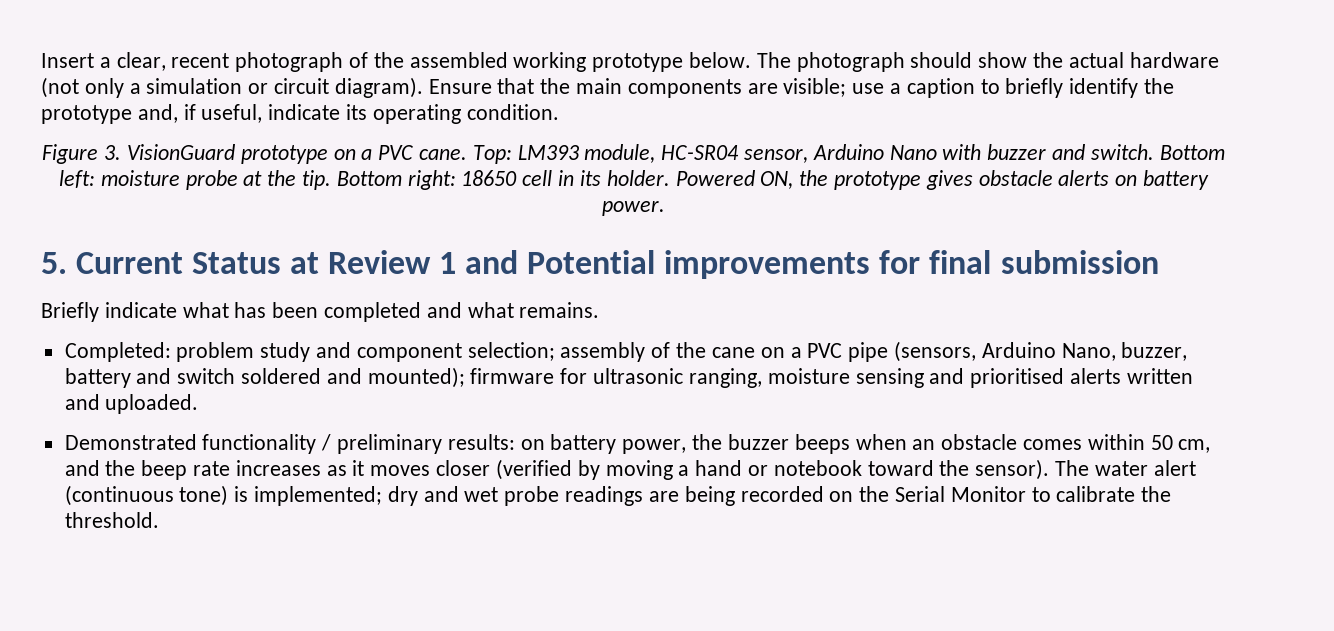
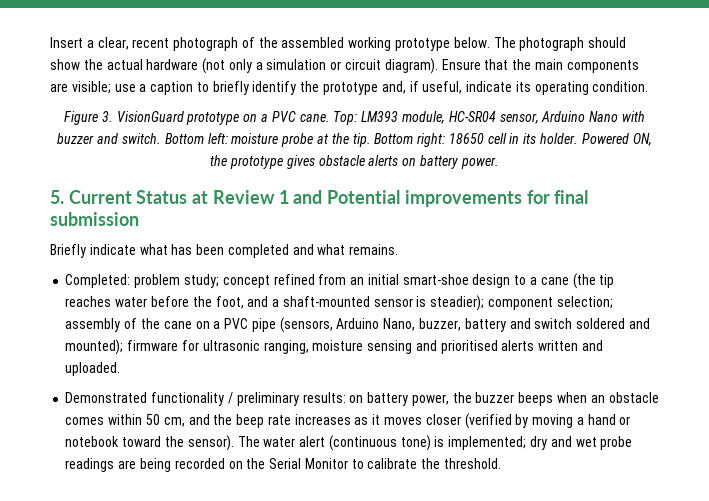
[260,342,352,362] study and -> [183,273,615,289] [65,295,485,311] study; concept refined from an initial smart-shoe design to a cane (the tip reaches water before the foot, and a shaft-mounted sensor is steadier);

